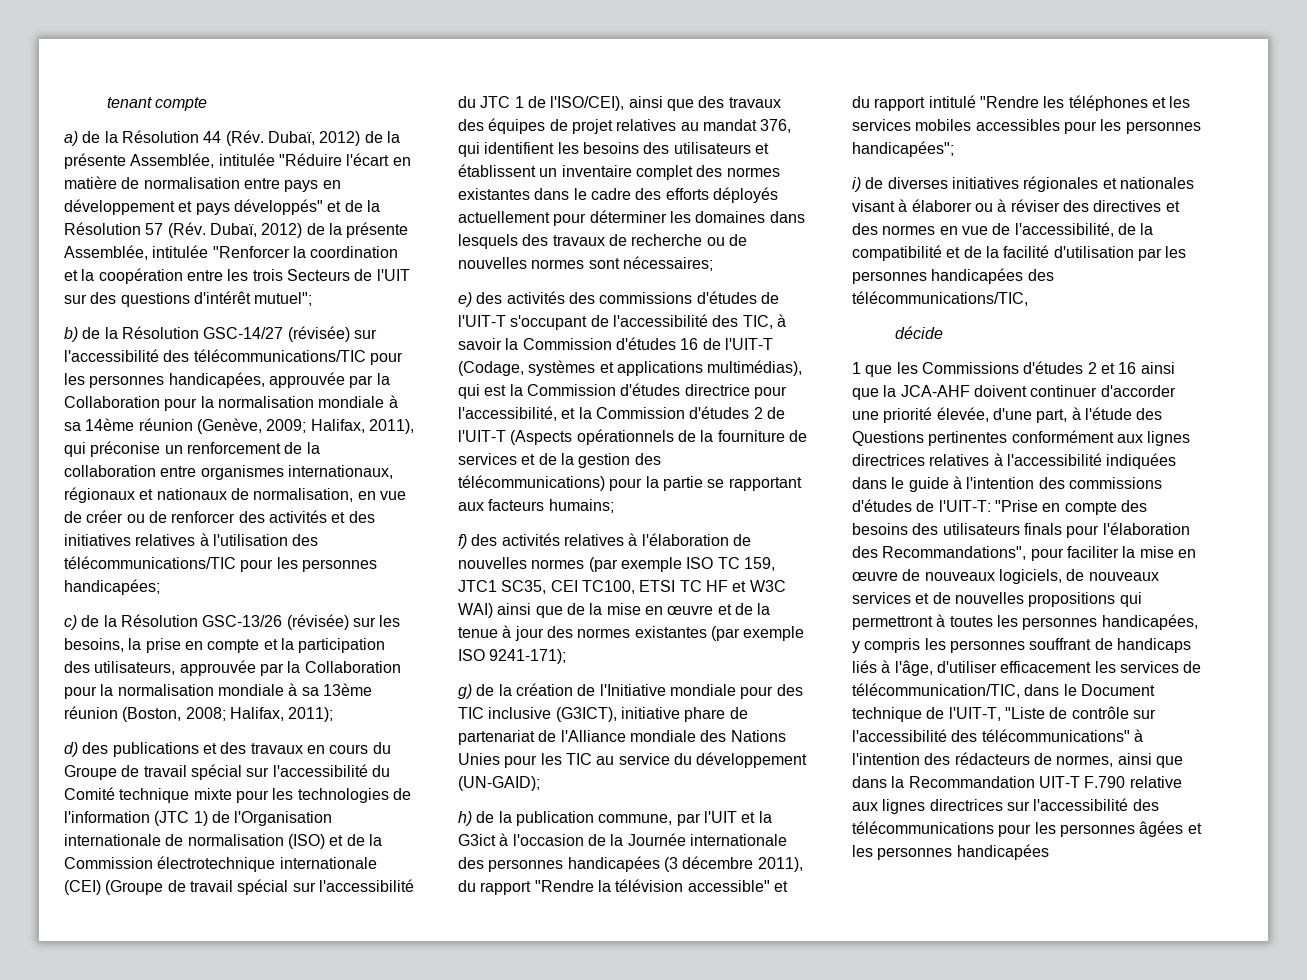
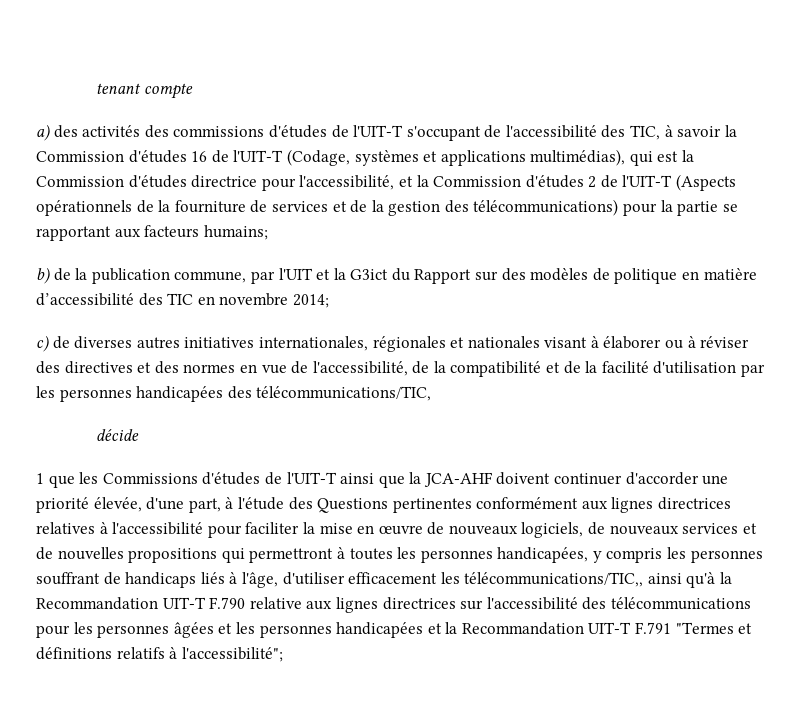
[82,130,400,146] [64,153,411,169] [64,176,341,192] [64,199,380,215] [64,222,409,238] [64,245,399,260] [64,268,410,284] [64,291,313,307] [64,326,377,342] [64,349,403,365] [64,372,390,388] [64,395,398,411] [64,418,414,434] [64,441,320,457] [64,465,393,480] [64,487,406,503] [64,510,375,523] [64,533,319,546] [64,556,377,572] [64,579,160,595] [64,614,401,630] [64,638,386,653] [64,660,401,676] [64,683,372,699] [64,706,334,722] [64,742,391,757] [64,764,390,780] [64,787,411,803] [64,811,333,826] [64,834,382,849] [64,856,377,872] [64,879,414,895] [458,96,781,111] [458,118,792,134] [458,142,769,157] [458,164,780,180] [458,187,778,203] [458,210,805,226] [458,234,747,249] [458,256,713,271] [458,292,472,307] de la Résolution 44 (Rév. Dubaï, 2012) de la présente Assemblée, intitulée "Réduire l'écart en matière de normalisation entre pays en développement et pays développés" et de la Résolution 57 (Rév. Dubaï, 2012) de la présente Assemblée, intitulée "Renforcer la coordination et la coopération entre les trois Secteurs de l'UIT sur des questions d'intérêt mutuel"; // b) de la Résolution GSC-14/27 (révisée) sur l'accessibilité des télécommunications/TIC pour les personnes handicapées, approuvée par la Collaboration pour la normalisation mondiale à sa 14ème réunion (Genève, 2009; Halifax, 2011), qui préconise un renforcement de la collaboration entre organismes internationaux, régionaux et nationaux de normalisation, en vue de créer ou de renforcer des activités et des initiatives relatives à l'utilisation des télécommunications/TIC pour les personnes handicapées; // c) de la Résolution GSC-13/26 (révisée) sur les besoins, la prise en compte et la participation des utilisateurs, approuvée par la Collaboration pour la normalisation mondiale à sa 13ème réunion (Boston, 2008; Halifax, 2011); // d) des publications et des travaux en cours du Groupe de travail spécial sur l'accessibilité du Comité technique mixte pour les technologies de l'information (JTC 1) de l'Organisation internationale de normalisation (ISO) et de la Commission électrotechnique internationale (CEI) (Groupe de travail spécial sur l'accessibilité du JTC 1 de l'ISO/CEI), ainsi que des travaux des équipes de projet relatives au mandat 376, qui identifient les besoins des utilisateurs et établissent un inventaire complet des normes existantes dans le cadre des efforts déployés actuellement pour déterminer les domaines dans lesquels des travaux de recherche ou de nouvelles normes sont nécessaires; // e) -> (50, 132) none
[458,533,751,549] [458,557,775,572] [458,580,786,594] [458,603,771,618] [458,625,805,641] [458,649,567,664] [458,683,803,699] [458,707,748,722] [458,730,786,745] [458,752,808,768] [458,776,540,791] [458,811,472,826] f) des activités relatives à l'élaboration de nouvelles normes (par exemple ISO TC 159, JTC1 SC35, CEI TC100, ETSI TC HF et W3C WAI) ainsi que de la mise en œuvre et de la tenue à jour des normes existantes (par exemple ISO 9241-171); // g) de la création de l'Initiative mondiale pour des TIC inclusive (G3ICT), initiative phare de partenariat de l'Alliance mondiale des Nations Unies pour les TIC au service du développement (UN-GAID); // h) -> [36,267,50,284] b)
[499,833,787,846] [458,856,803,872] [458,879,788,895] [852,95,1191,111] [852,119,1201,134] [852,141,954,157] [852,177,1019,192] à l'occasion de la Journée internationale des personnes handicapées (3 décembre 2011), du rapport "Rendre la télévision accessible" et du rapport intitulé "Rendre les téléphones et les services mobiles accessibles pour les personnes handicapées"; // i) de diverses initiatives -> [391,268,757,284] [36,293,329,308] [36,335,368,352] du Rapport sur des modèles de politique en matière d’accessibilité des TIC en novembre 2014; // c) de diverses autres initiatives internationales,
[1087,362,1137,374] 2 et 16 -> [264,472,337,485] de l'UIT-T
[1106,453,1177,469] [852,476,1162,492] [852,499,1147,515] [852,522,1190,538] [852,546,1027,560] indiquées dans le guide à l'intention des commissions d'études de l'UIT-T: "Prise en compte des besoins des utilisateurs finals pour l'élaboration des Recommandations", -> (204, 528) none
[1119,661,1202,673] [852,683,1155,698] [852,706,1156,722] [852,729,1143,742] [852,752,1183,768] [852,776,887,788] services de télécommunication/TIC, dans le Document technique de l'UIT-T, "Liste de contrôle sur l'accessibilité des télécommunications" à l'intention des rédacteurs de normes, ainsi que dans -> [464,572,716,588] télécommunications/TIC,, ainsi qu'à
(1049, 852) none -> [427,622,753,635] [36,647,283,662] et la Recommandation UIT-T F.791 "Termes et définitions relatifs à l'accessibilité";

